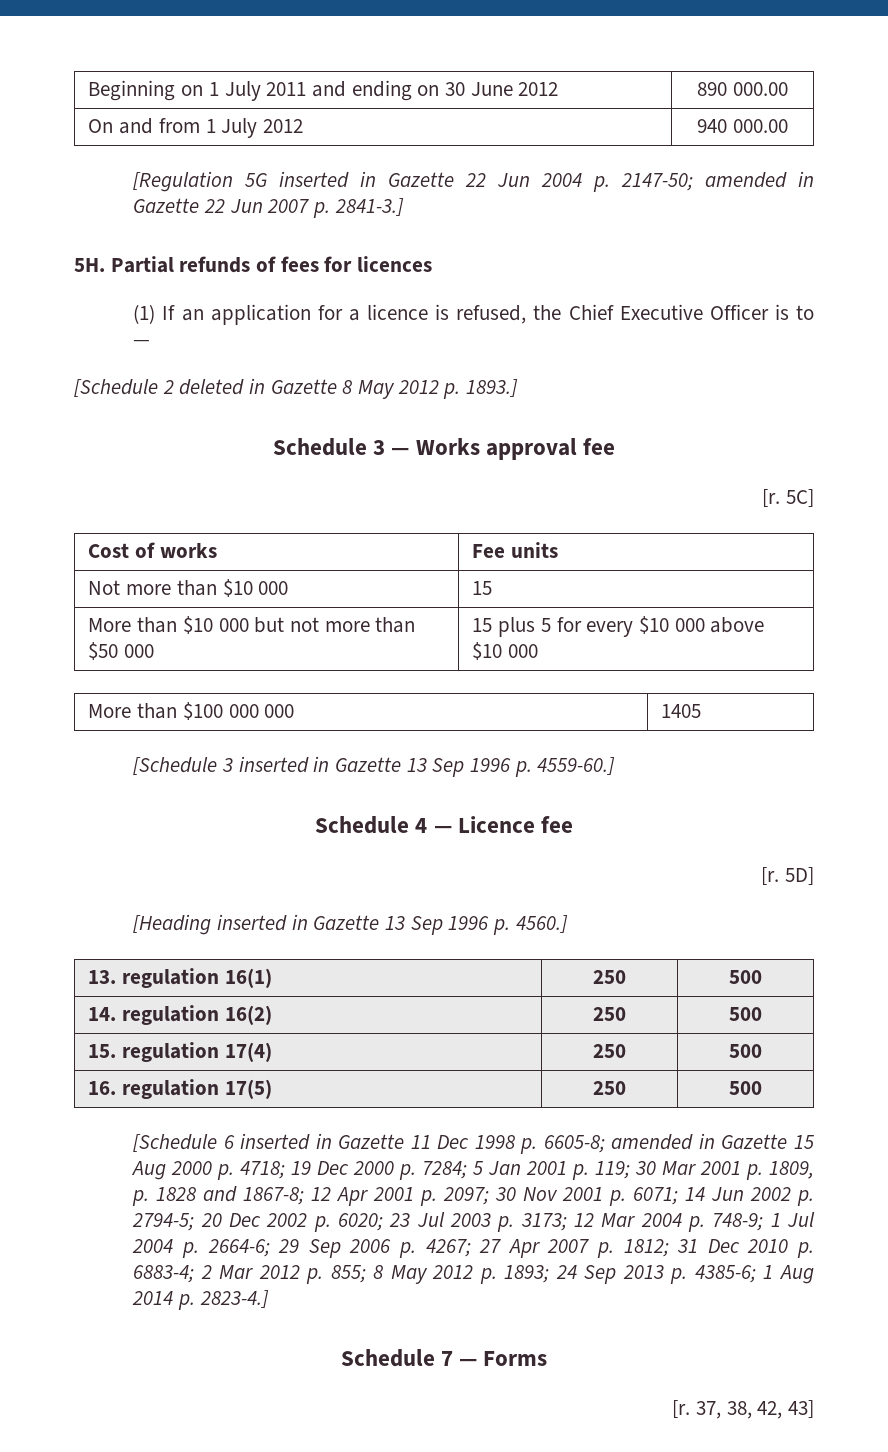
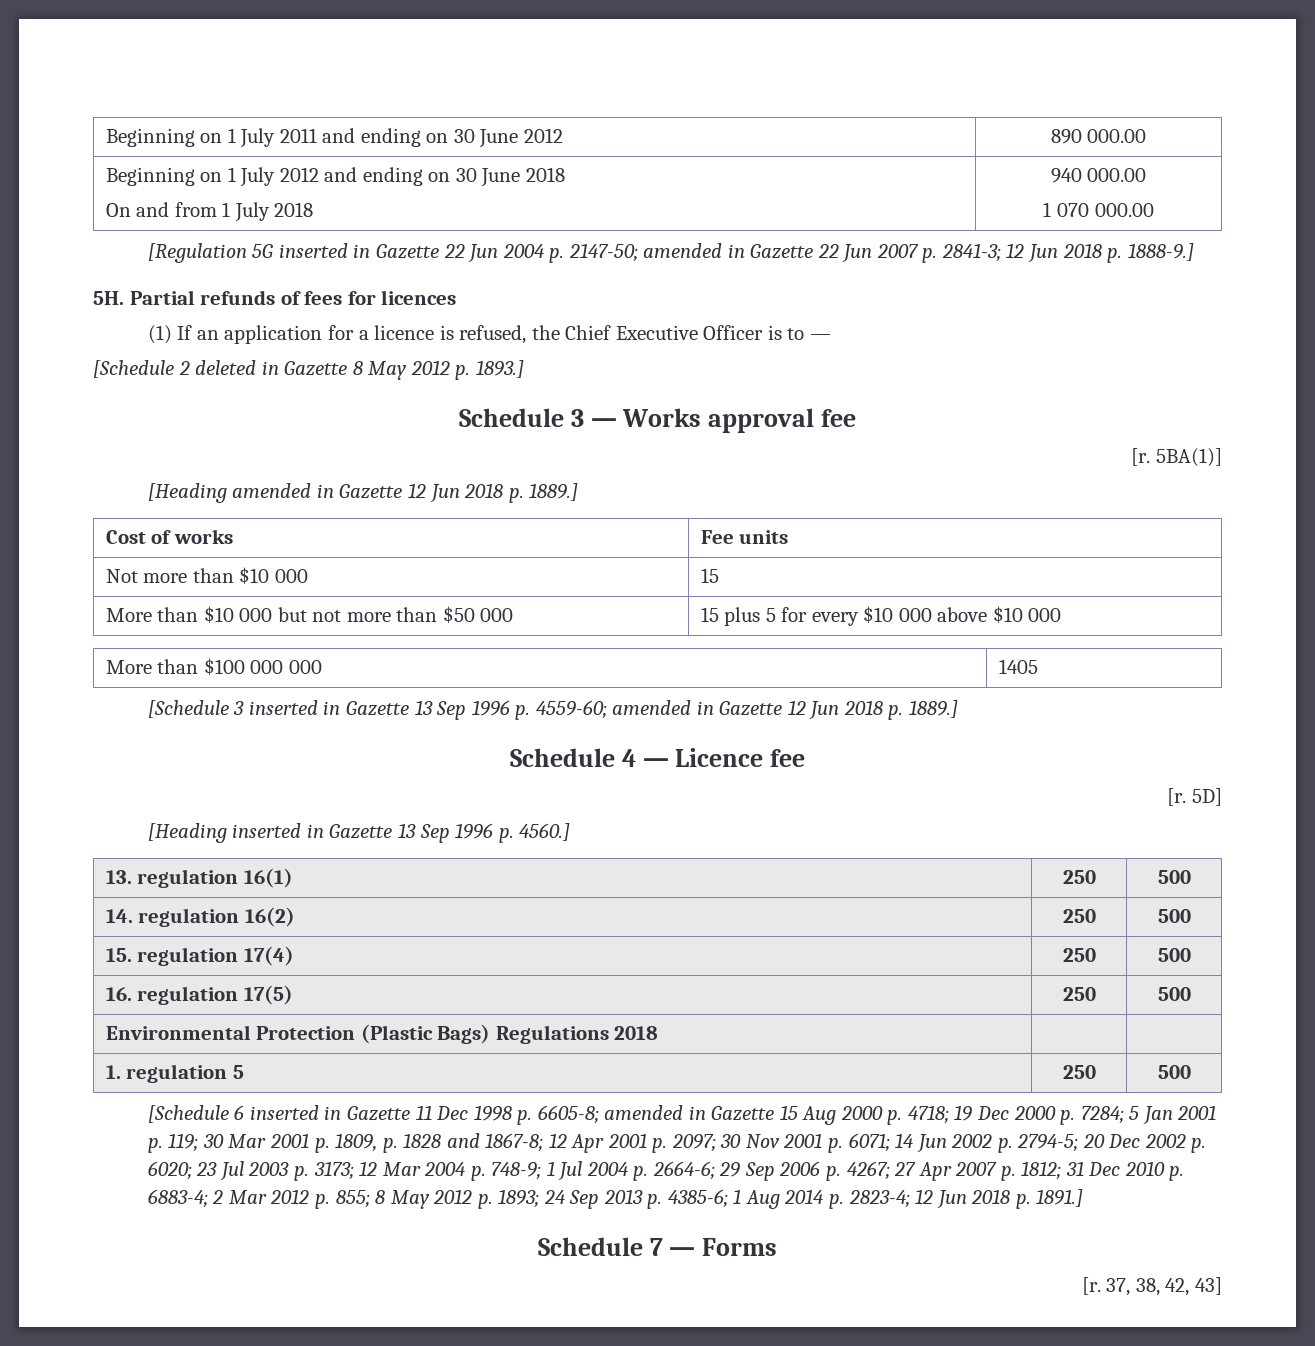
(788, 89) none -> [105,167,565,187] Beginning on 1 July 2012 and ending on 30 June 2018 //
[262,119,303,133] 2012 -> [274,202,314,217] 2018
(788, 126) none -> [1043,202,1154,217] // 1 070 000.00
[334,198,404,216] 2841-3.] -> [941,243,1194,263] 2841-3; 12 Jun 2018 p. 1888-9.]
[786,489,814,507] 5C] -> [1156,448,1222,467] [147,483,579,503] 5BA(1)] // [Heading amended in Gazette 12 Jun 2018 p. 1889.]
[537,757,616,775] 4559-60.] -> [535,700,958,720] 4559-60; amended in Gazette 12 Jun 2018 p. 1889.]
(762, 1088) none -> [105,1024,659,1044] [105,1064,244,1083] [1062,1065,1096,1079] [1157,1065,1191,1079] // Environmental Protection (Plastic Bags) Regulations 2018 | | // 1. regulation 5 | 250 | 500
[199,1290,269,1308] 2823-4.] -> [848,1189,1084,1209] 2823-4; 12 Jun 2018 p. 1891.]

